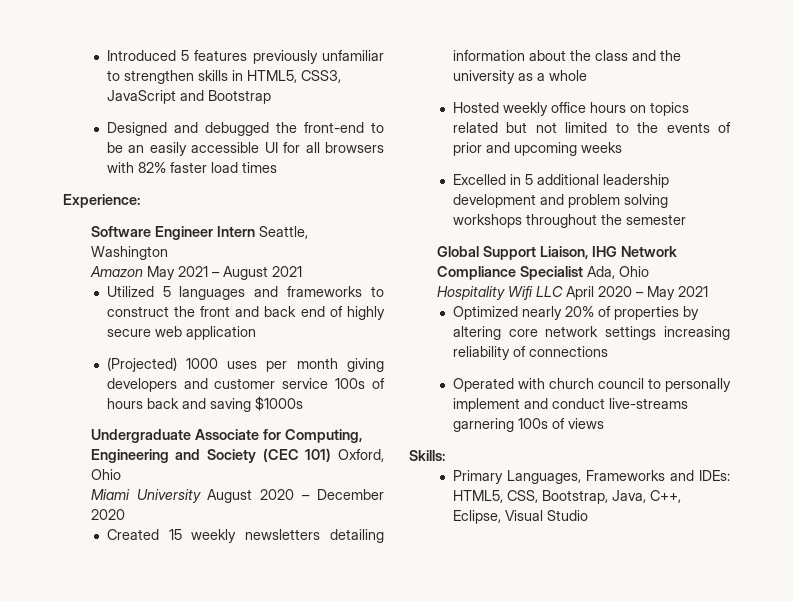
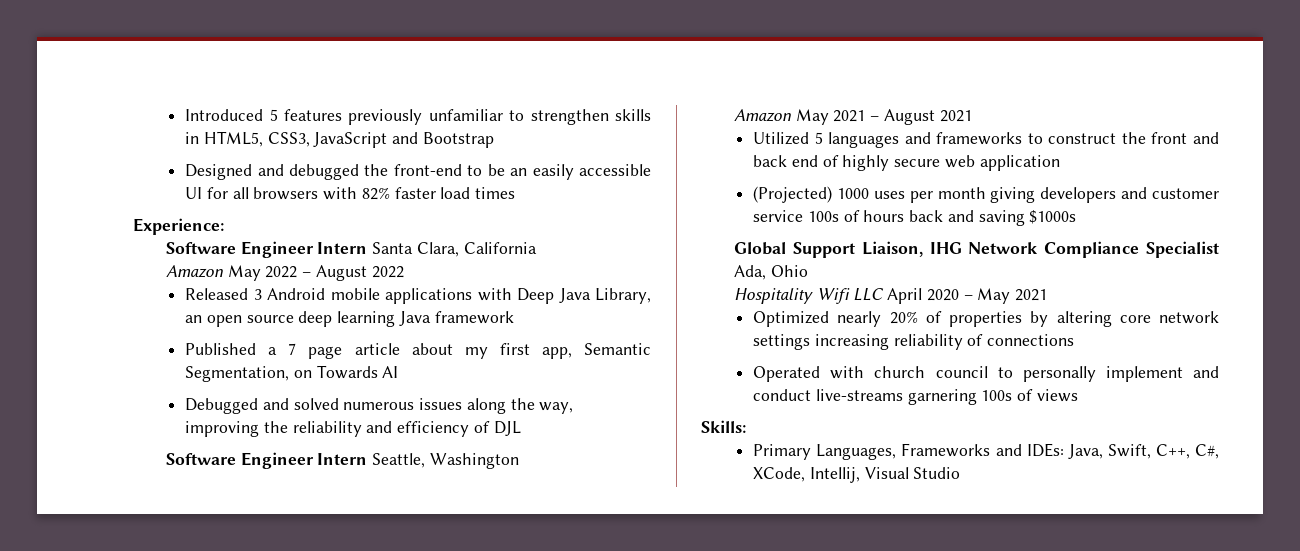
(140, 201) none -> [165,241,537,258] [165,265,404,281] [185,288,651,304] [185,311,514,327] [185,343,651,359] [185,365,399,382] [185,398,574,414] [185,421,521,437] // Software Engineer Intern Santa Clara, California // Amazon May 2022 – August 2022 // Released 3 Android mobile applications with Deep Java Library, an open source deep learning Java framework // Published a 7 page article about my first app, Semantic Segmentation, on Towards AI // Debugged and solved numerous issues along the way, improving the reliability and efficiency of DJL
[90,429,362,443] [90,448,384,463] [90,469,121,480] [90,489,385,503] [90,509,125,520] [106,529,384,543] [452,50,681,61] [452,70,587,84] [452,102,689,116] [452,122,731,133] [452,142,622,156] [452,174,669,188] [452,194,668,208] [452,214,686,228] // Undergraduate Associate for Computing, Engineering and Society (CEC 101) Oxford, Ohio // Miami University August 2020 – December 2020 // Created 15 weekly newsletters detailing information about the class and the university as a whole // Hosted weekly office hours on topics related but not limited to the events of prior and upcoming weeks // Excelled in 5 additional leadership development and problem solving workshops throughout the semester -> (1077, 217) none
[452,490,681,504] [452,510,501,524] HTML5, CSS, Bootstrap, Java, C++, Eclipse, -> [1067,444,1219,459] [753,467,860,483] Java, Swift, C++, C#, XCode, Intellij,

